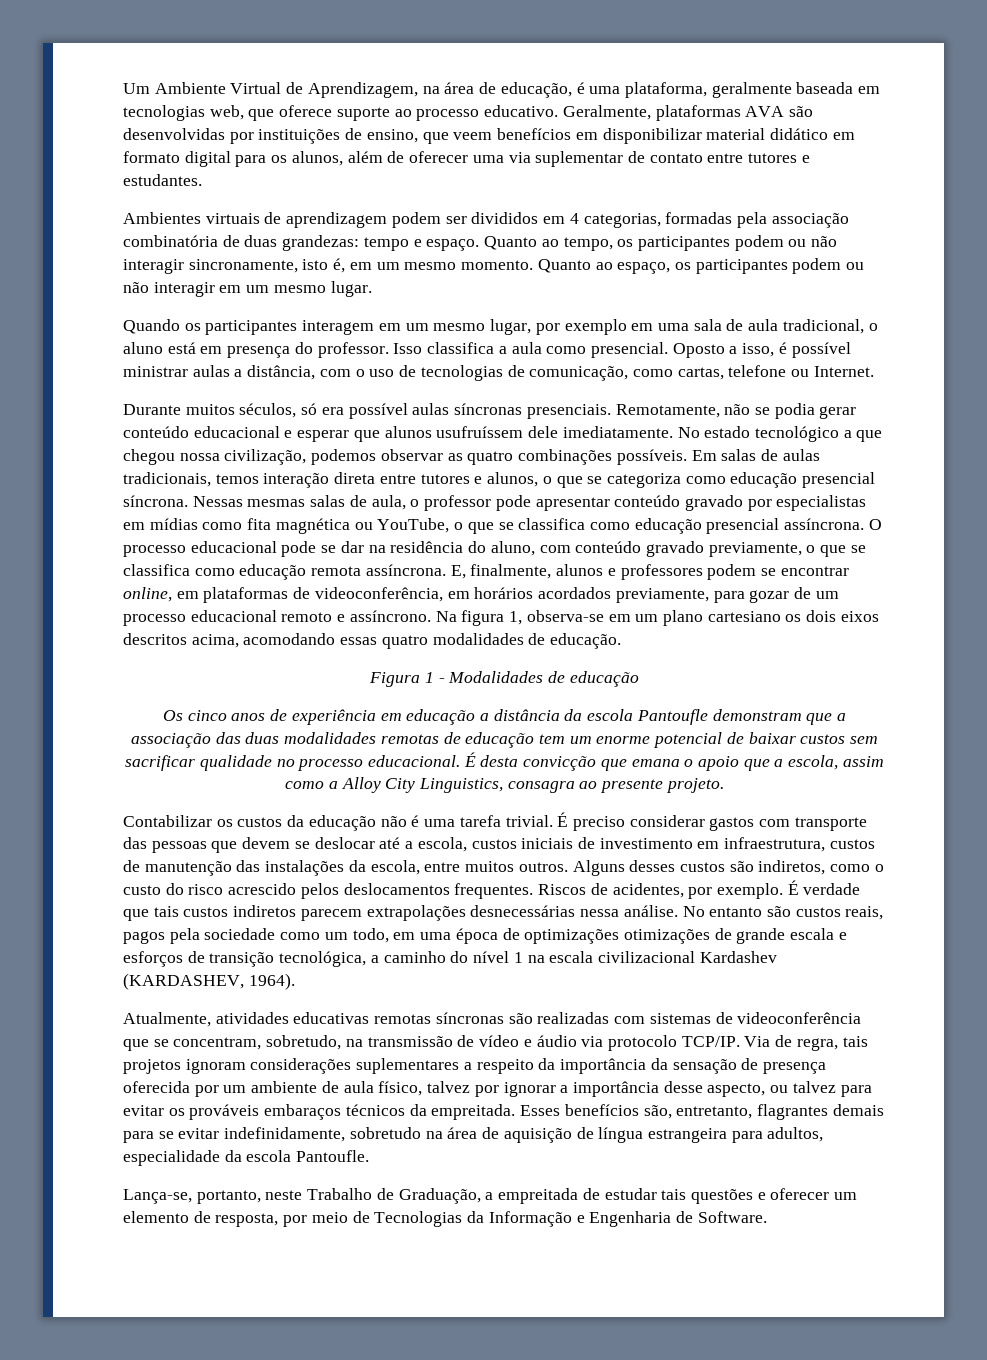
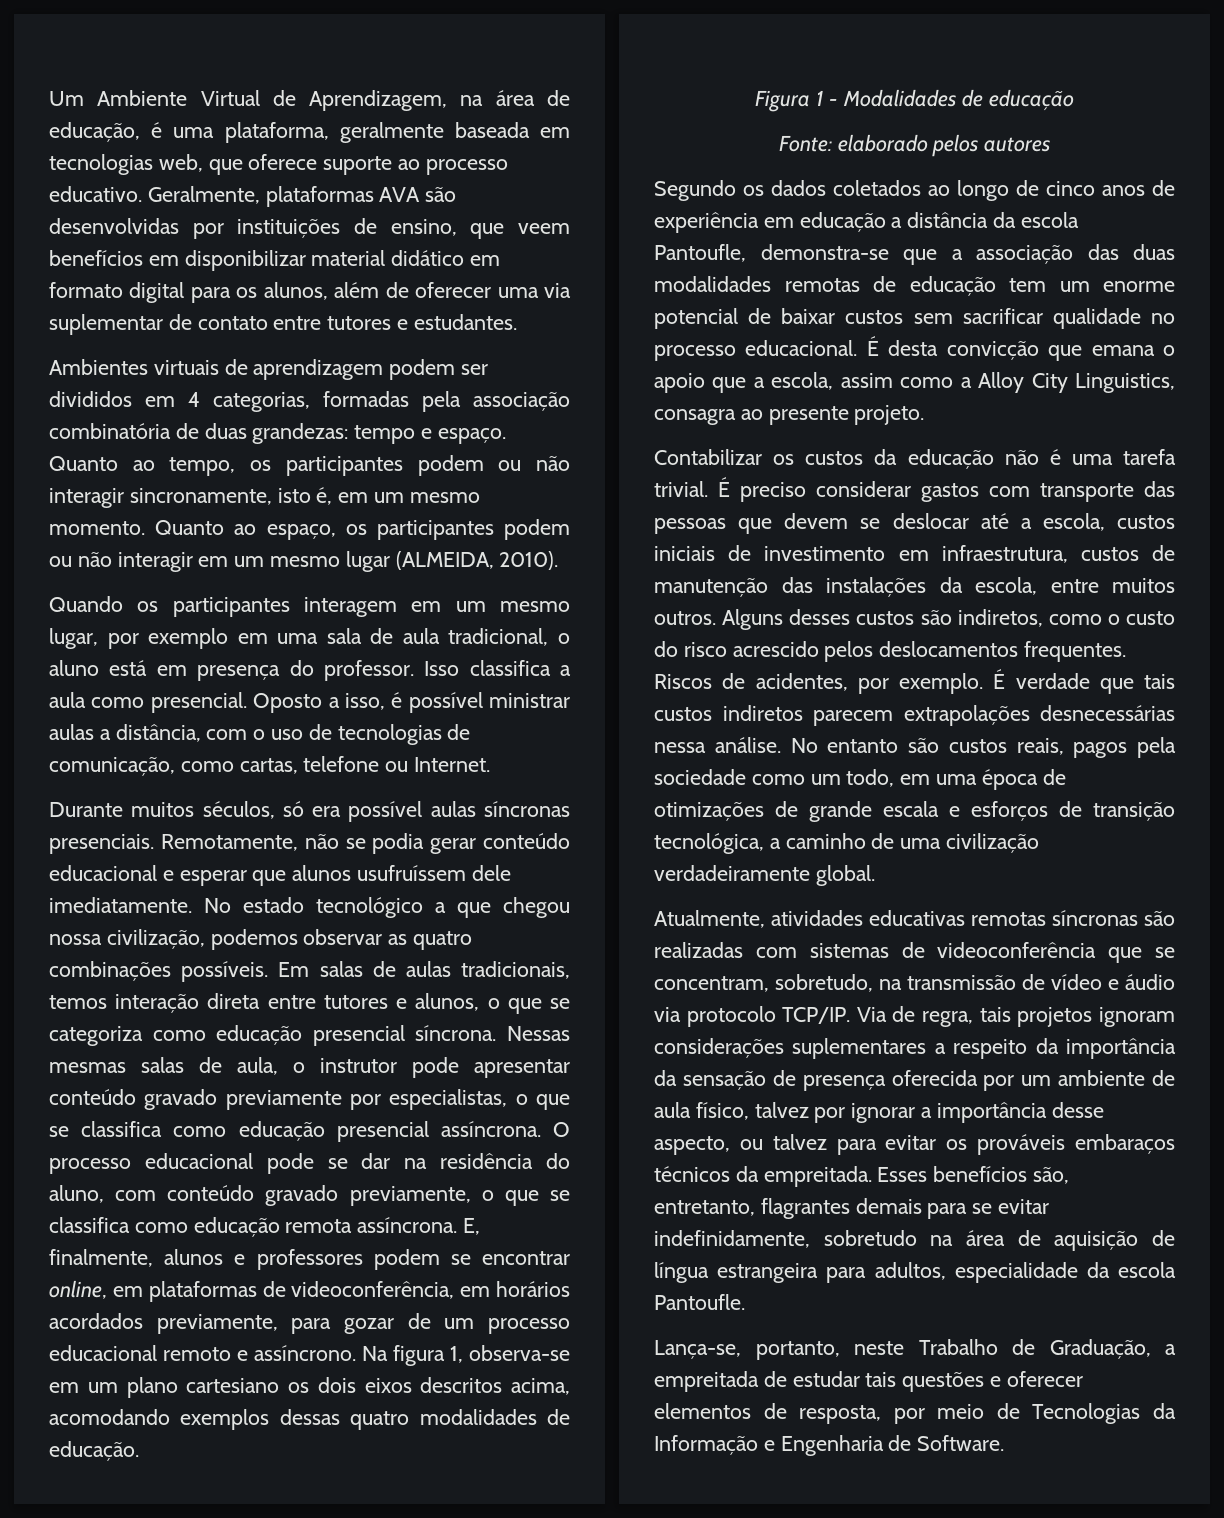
[330,281,372,297] lugar. -> [345,551,559,572] lugar (ALMEIDA, 2010).
[424,495,492,511] professor -> [320,1058,397,1073] instrutor
[747,495,867,511] [123,518,450,534] por especialistas em mídias como fita magnética ou YouTube, -> [225,1089,508,1110] previamente por especialistas,
[340,637,378,645] essas -> [180,1409,340,1430] exemplos dessas
[162,710,183,721] Os -> [778,134,1051,157] [654,180,1039,201] Fonte: elaborado pelos autores // Segundo os dados coletados ao longo de
[636,709,802,725] Pantoufle demonstram -> [654,244,889,262] Pantoufle, demonstra-se
[524,929,620,944] optimizações -> (1066, 777) none
[450,951,777,963] [123,973,295,990] do nível 1 na escala civilizacional Kardashev (KARDASHEV, 1964). -> [871,833,1040,853] [654,865,875,886] de uma civilização verdadeiramente global.
[834,1192,858,1200] [123,1211,189,1223] um elemento -> [654,1403,751,1419] elementos

